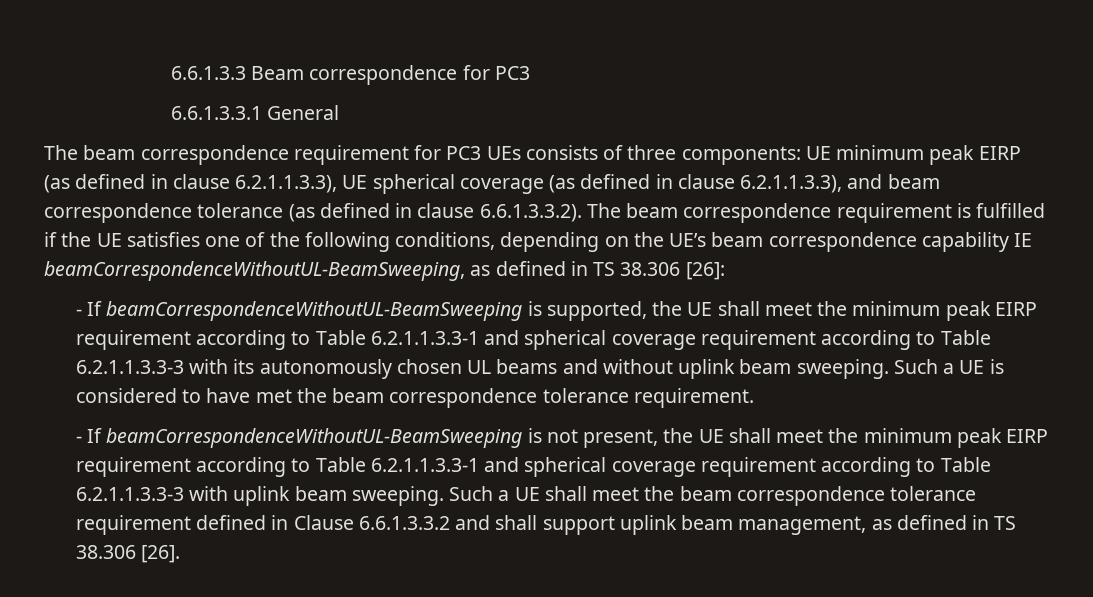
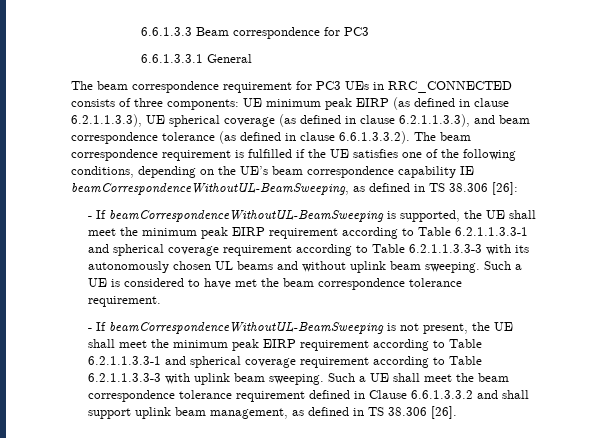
(521, 153) none -> [373,81,512,93] in RRC_CONNECTED

